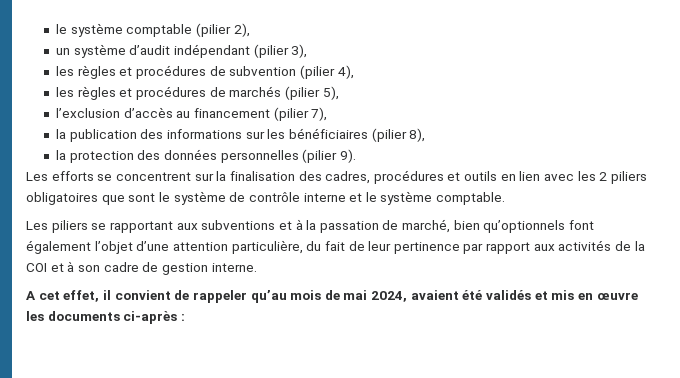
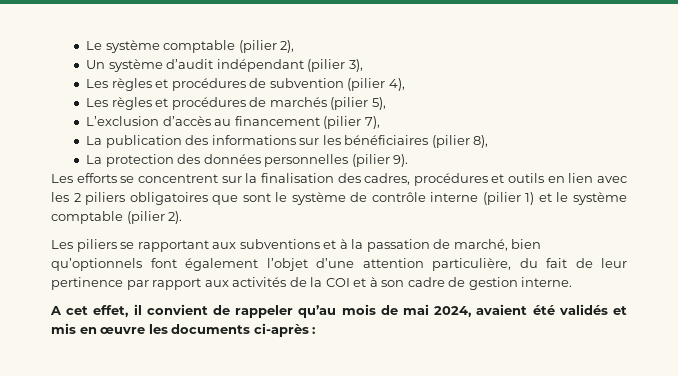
[56,24,68,34] le -> [86,41,103,50] Le
[56,48,71,55] un -> [86,60,106,69] Un
[56,66,75,76] les -> [86,79,109,88] Les
[56,87,75,97] les -> [86,98,109,107] Les
[56,108,121,118] l’exclusion -> [86,116,160,126] L’exclusion
[56,129,67,139] la -> [86,136,103,145] La
[56,150,67,160] la -> [86,155,103,164] La
(346, 197) none -> [482,192,535,205] (pilier 1)
[436,192,506,205] comptable. -> [51,211,183,224] comptable (pilier 2).

